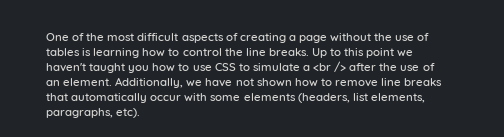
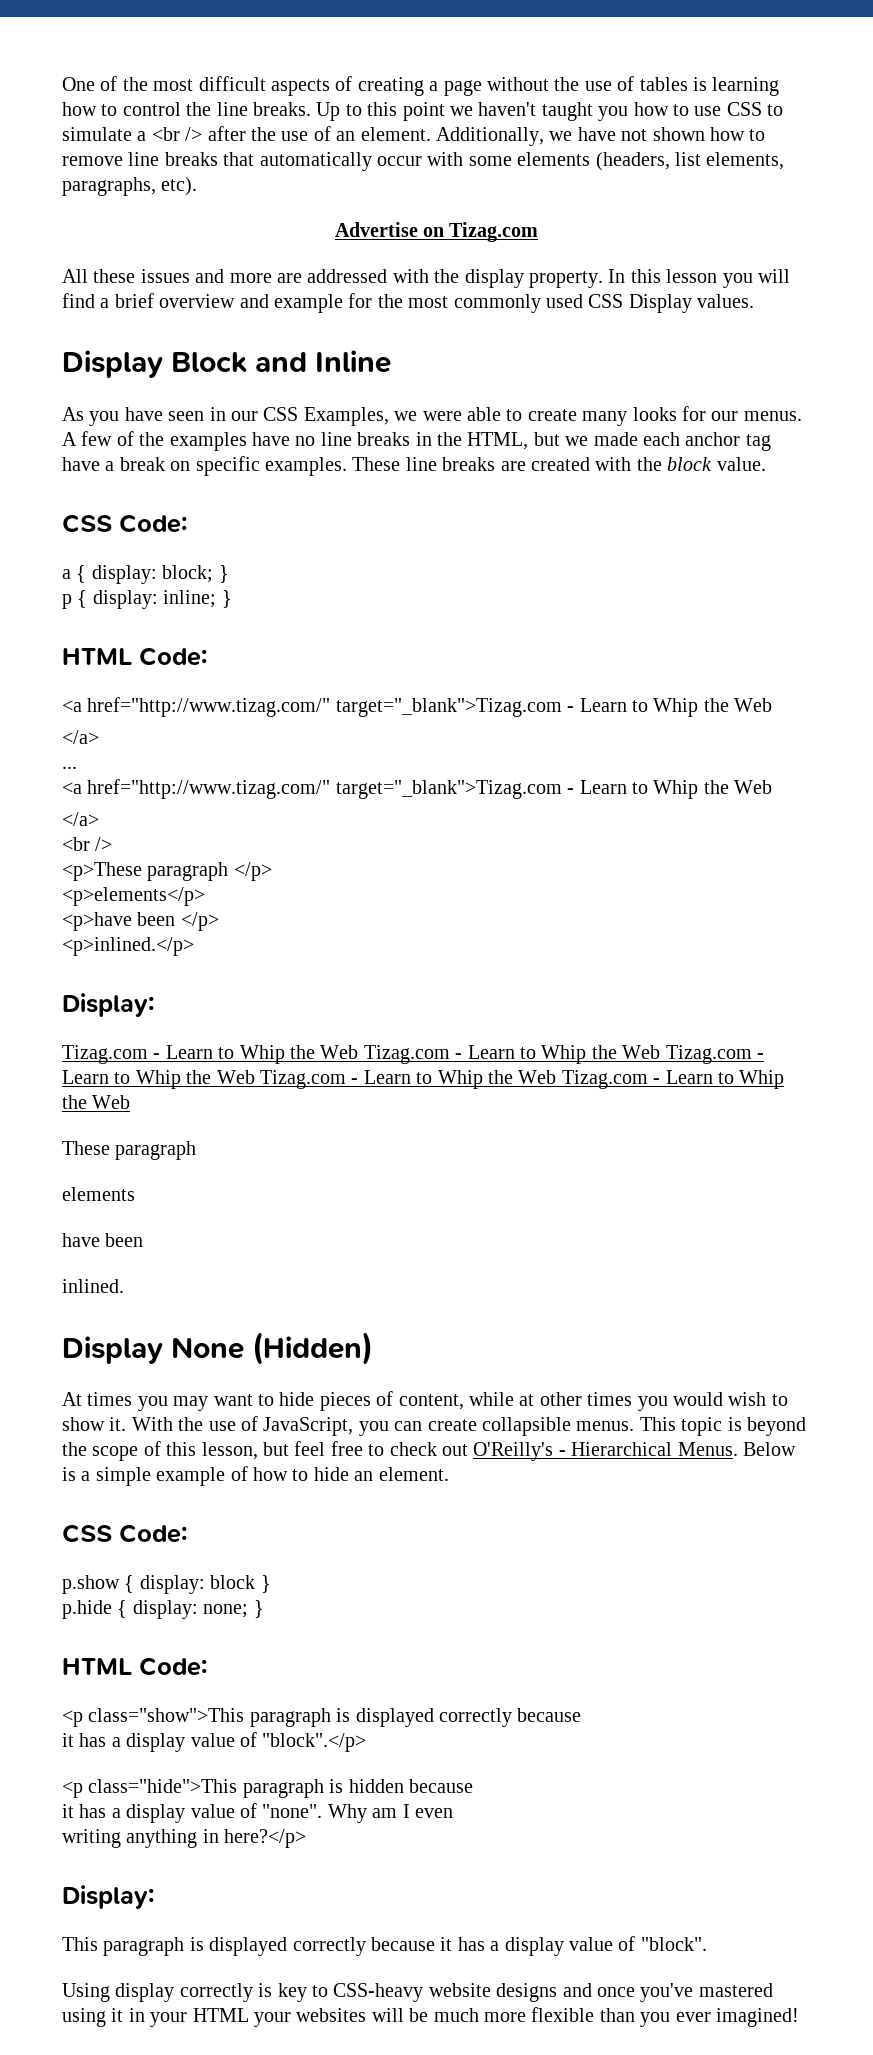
(141, 113) none -> [334,222,539,242] [62,269,790,288] [62,293,755,313] [62,350,392,378] [62,406,802,426] [62,431,771,451] [62,456,766,476] [62,514,188,533] [62,565,229,584] [62,590,232,609] [62,647,208,666] [62,697,773,717] [62,730,99,744] [62,766,77,769] [62,779,773,799] [62,812,99,826] [62,837,113,851] [62,862,272,881] [62,887,205,906] [62,912,219,931] [62,937,194,956] [62,993,155,1017] [62,1045,764,1064] [62,1070,785,1089] [62,1095,131,1109] [62,1141,197,1160] [62,1187,135,1201] [62,1233,144,1247] [62,1279,124,1293] [62,1332,374,1365] [62,1391,788,1411] [62,1416,806,1436] [62,1441,796,1461] [62,1466,449,1486] [62,1524,188,1543] [62,1575,271,1594] [62,1600,264,1619] [62,1657,208,1676] [62,1708,582,1727] [62,1732,367,1752] [62,1779,473,1798] [62,1803,453,1823] [62,1829,307,1848] [62,1885,155,1909] [62,1936,707,1956] [62,1983,773,2002] [62,2007,799,2027] // Advertise on Tizag.com // All these issues and more are addressed with the display property. In this lesson you will find a brief overview and example for the most commonly used CSS Display values. // Display Block and Inline // As you have seen in our CSS Examples, we were able to create many looks for our menus. A few of the examples have no line breaks in the HTML, but we made each anchor tag have a break on specific examples. These line breaks are created with the block value. // CSS Code: // a { display: block; } // p { display: inline; } // HTML Code: // <a href="http://www.tizag.com/" target="_blank">Tizag.com - Learn to Whip the Web // </a> // ... // <a href="http://www.tizag.com/" target="_blank">Tizag.com - Learn to Whip the Web // </a> // <br /> // <p>These paragraph </p> // <p>elements</p> // <p>have been </p> // <p>inlined.</p> // Display: // Tizag.com - Learn to Whip the Web Tizag.com - Learn to Whip the Web Tizag.com - Learn to Whip the Web Tizag.com - Learn to Whip the Web Tizag.com - Learn to Whip the Web // These paragraph // elements // have been // inlined. // Display None (Hidden) // At times you may want to hide pieces of content, while at other times you would wish to show it. With the use of JavaScript, you can create collapsible menus. This topic is beyond the scope of this lesson, but feel free to check out O'Reilly's - Hierarchical Menus. Below is a simple example of how to hide an element. // CSS Code: // p.show { display: block } // p.hide { display: none; } // HTML Code: // <p class="show">This paragraph is displayed correctly because // it has a display value of "block".</p> // <p class="hide">This paragraph is hidden because // it has a display value of "none". Why am I even // writing anything in here?</p> // Display: // This paragraph is displayed correctly because it has a display value of "block". // Using display correctly is key to CSS-heavy website designs and once you've mastered using it in your HTML your websites will be much more flexible than you ever imagined!

